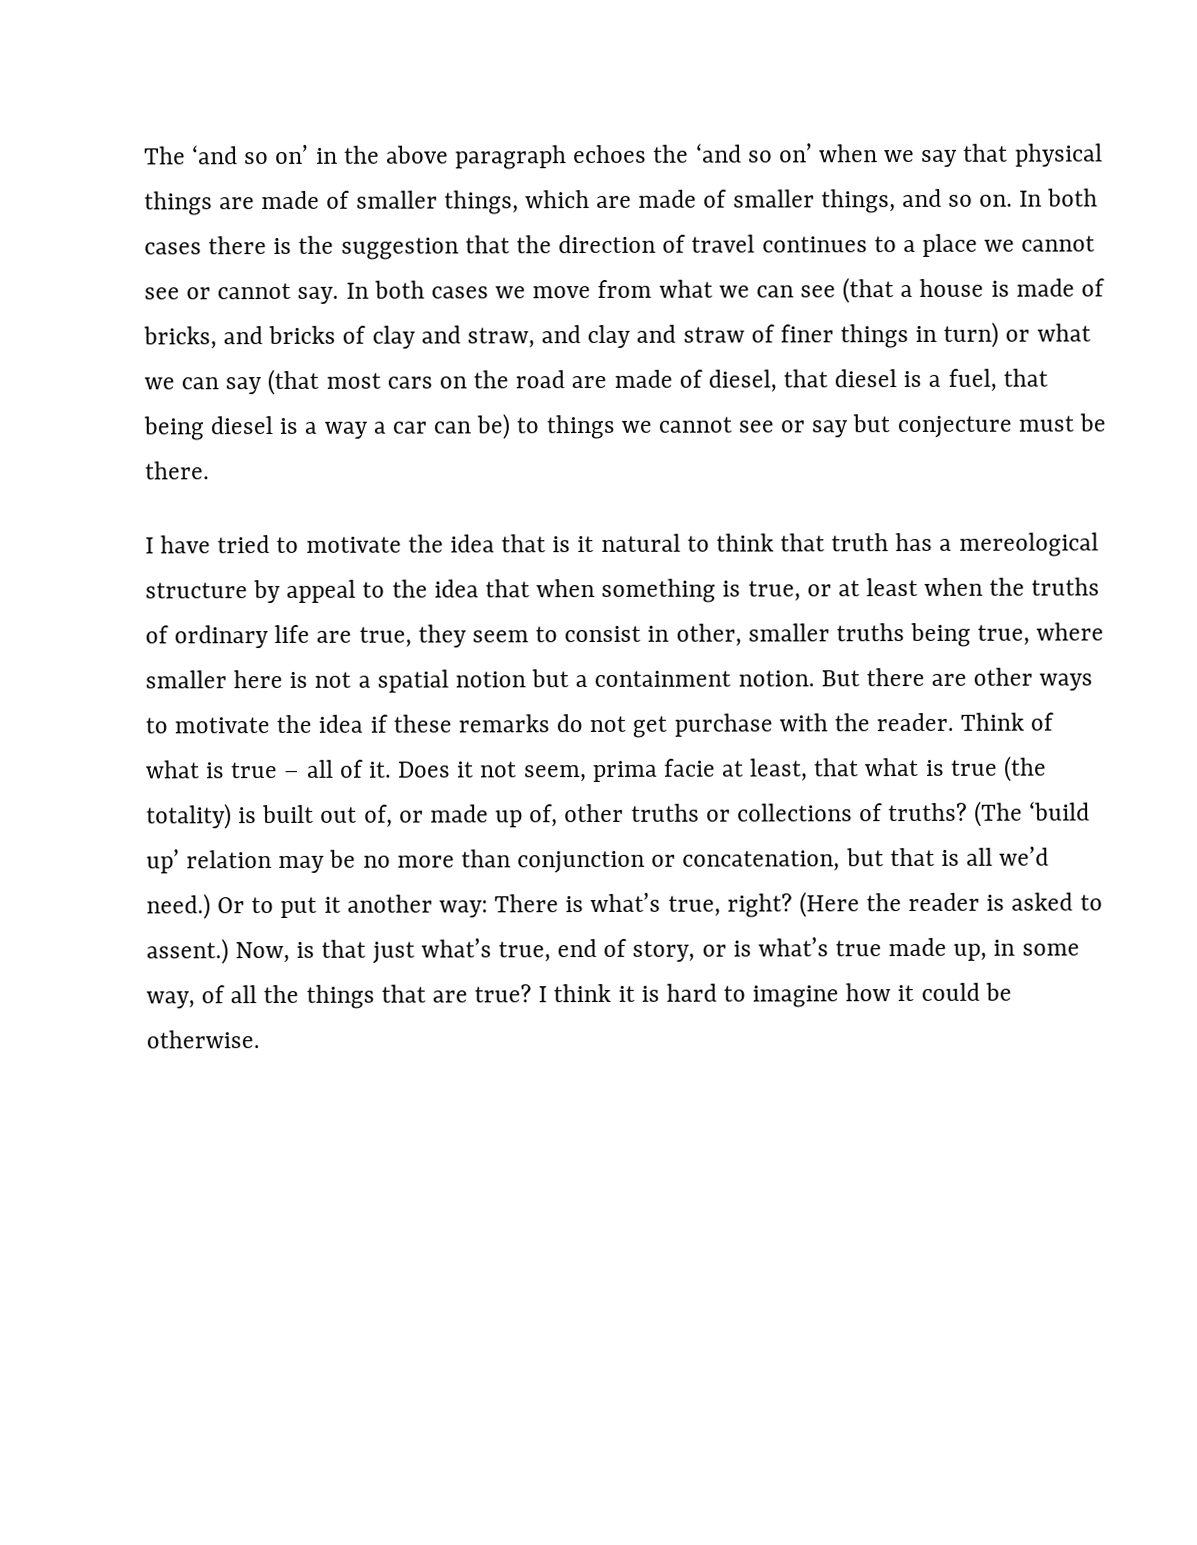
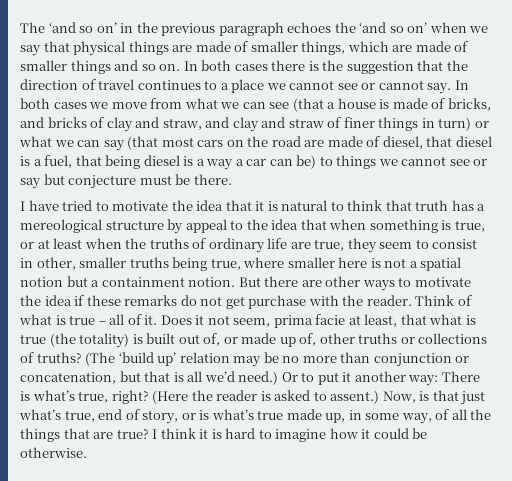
[385,145,449,164] above -> [161,23,216,36] previous
[820,189,896,214] things, -> [70,60,111,74] things
[552,536,595,553] is it -> [255,201,278,211] it is

